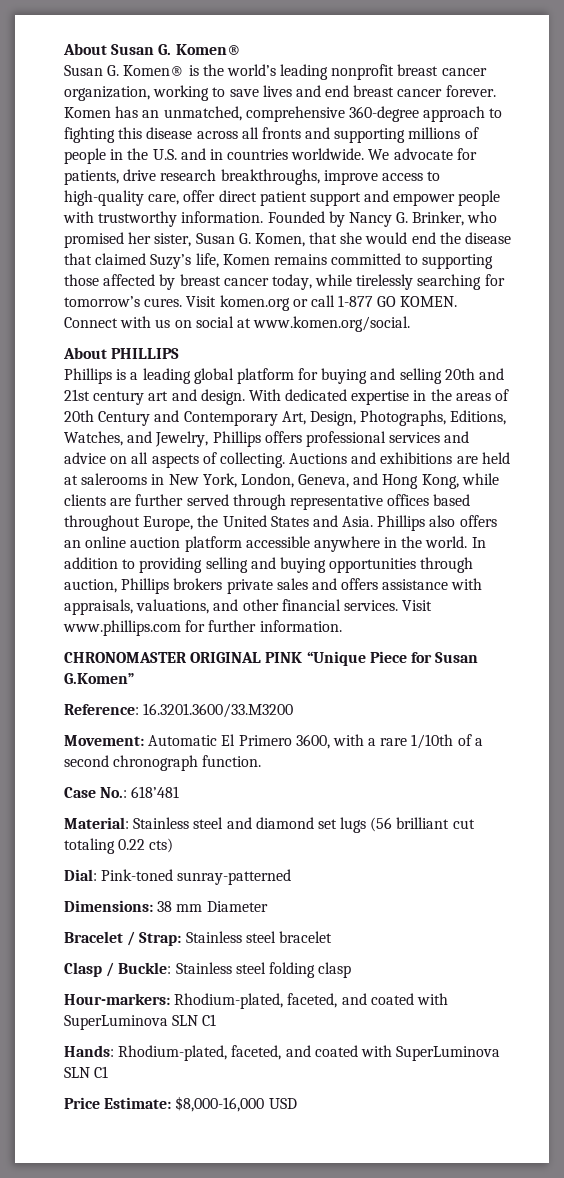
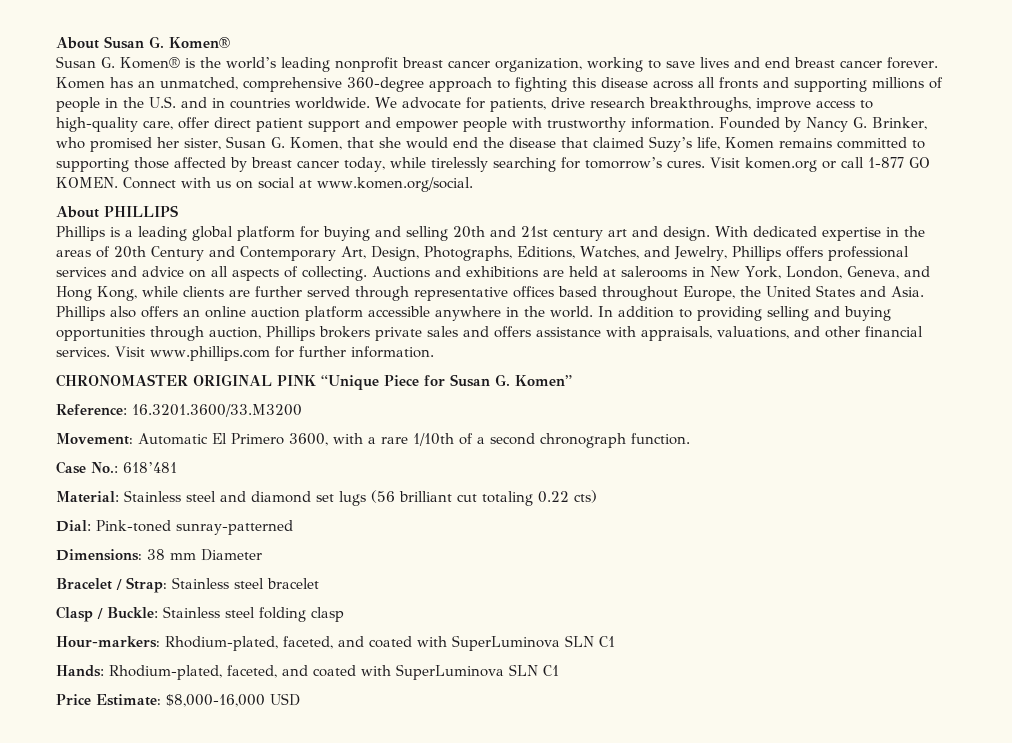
[64,673,134,684] G.Komen” -> [495,374,572,386] G. Komen”

